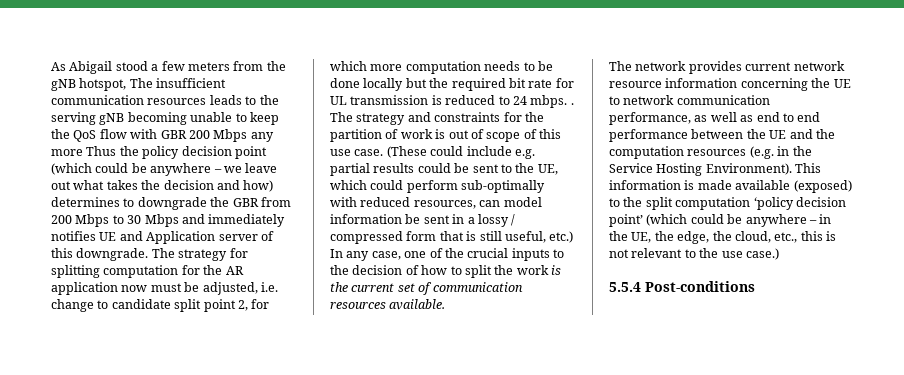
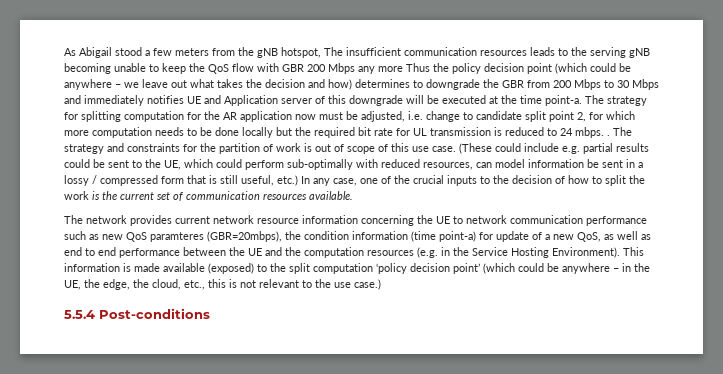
[76,248,149,261] downgrade. -> [349,95,582,106] downgrade will be executed at the time point-a.
[609,112,691,125] performance, -> [586,216,647,226] [64,231,601,242] performance such as new QoS paramteres (GBR=20mbps), the condition information (time point-a) for update of a new QoS,

